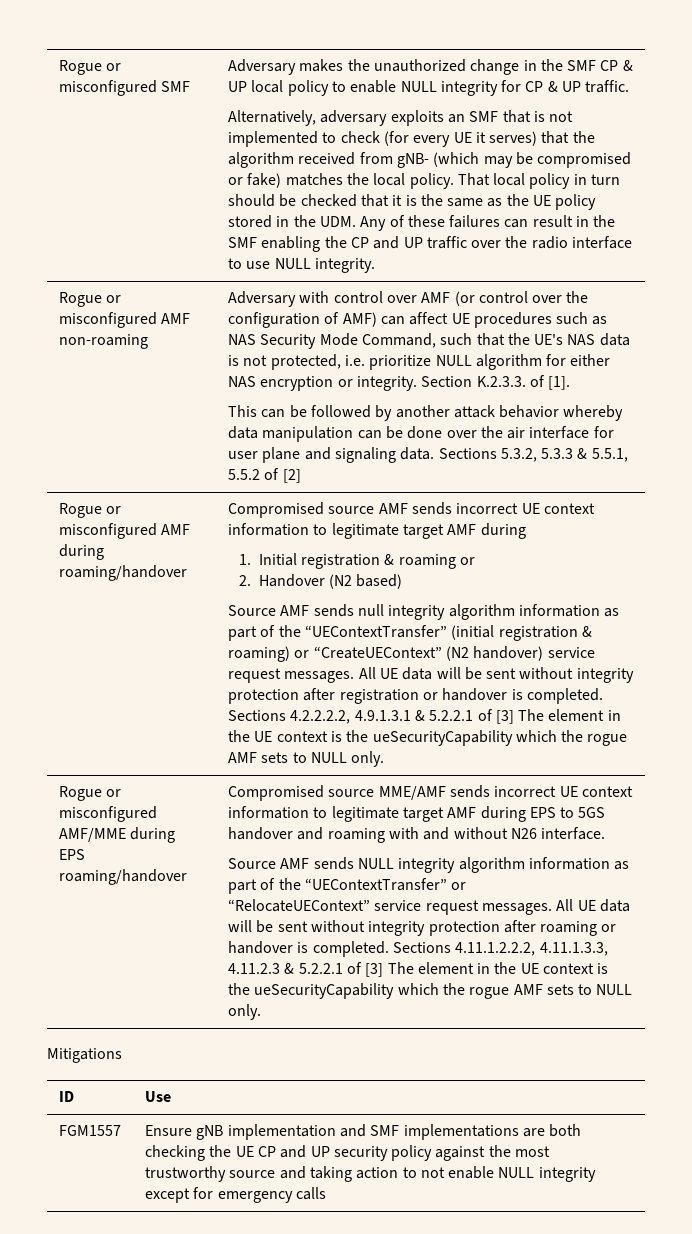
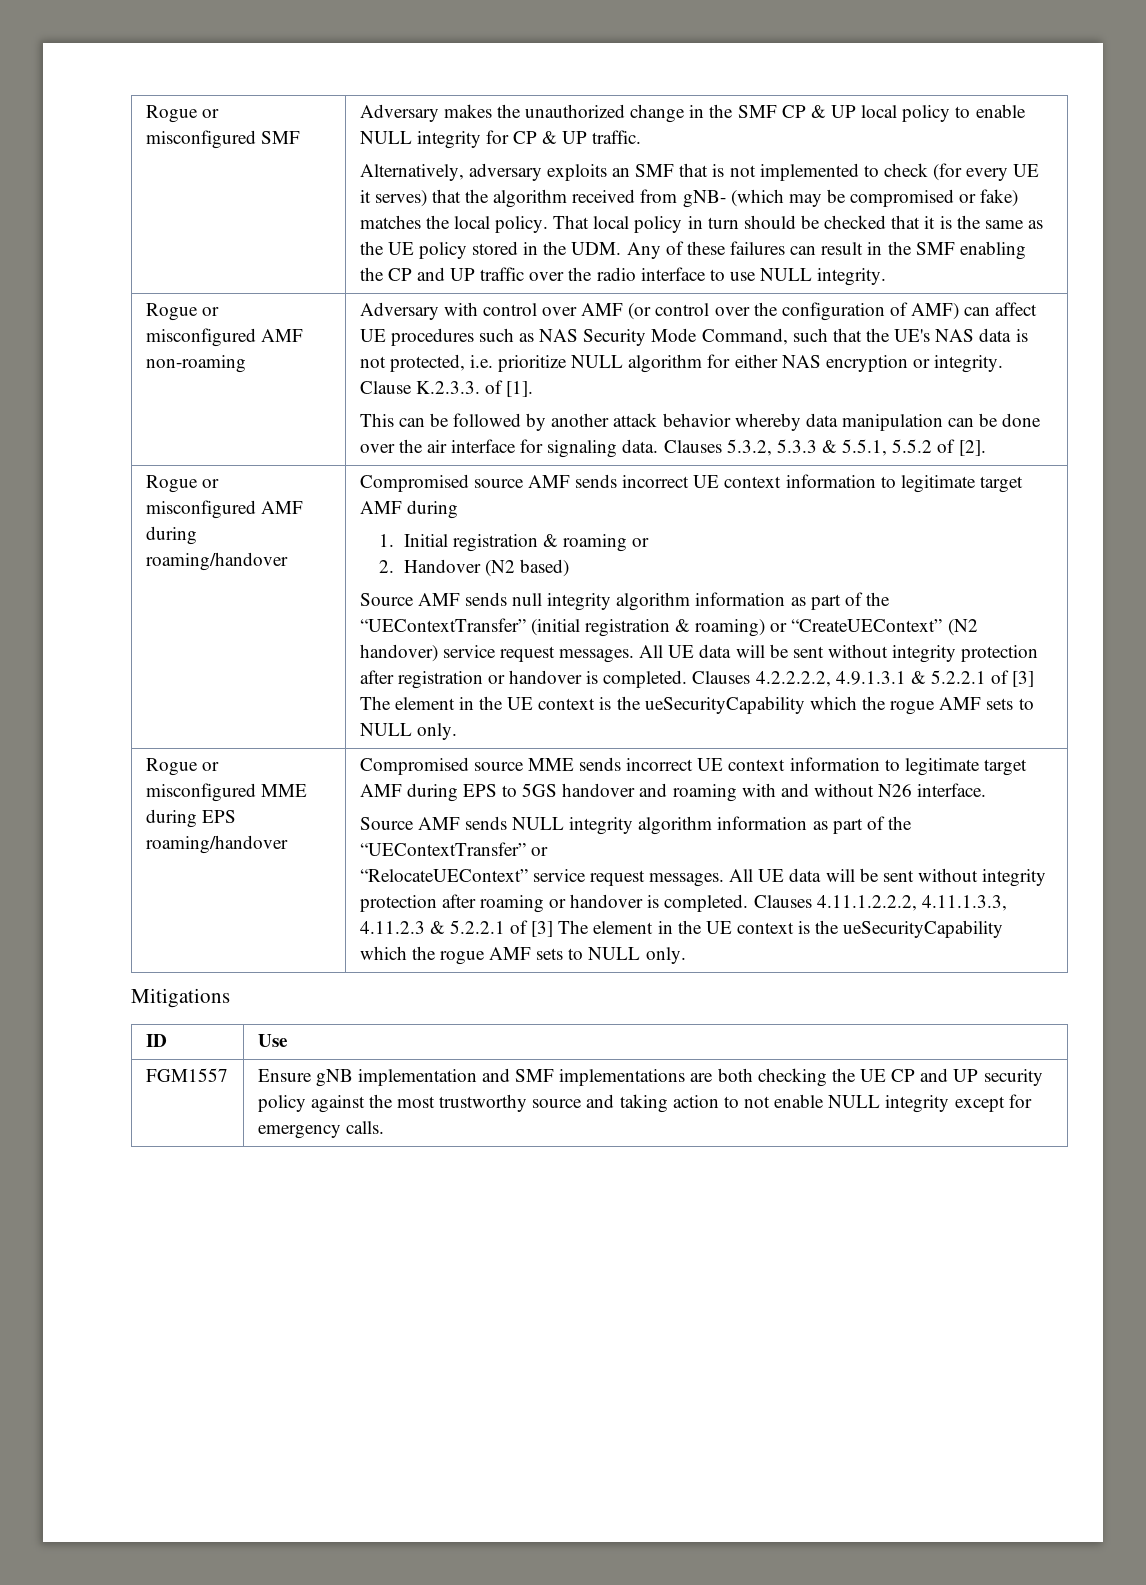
[421,376,473,387] Section -> [359,381,412,394] Clause
[227,447,331,463] user plane and -> (544, 446) none
[438,448,497,459] Sections -> [663,440,722,453] Clauses
[282,469,301,483] [2] -> [958,440,986,456] [2].
[227,710,286,721] Sections -> [692,671,751,684] Clauses
[58,828,126,842] AMF/MME -> [260,784,307,797] MME
[378,786,446,800] MME/AMF -> [527,758,574,771] MME
[392,942,451,953] Sections -> [753,895,812,908] Clauses
[295,1187,326,1200] calls -> [345,1121,384,1134] calls.

